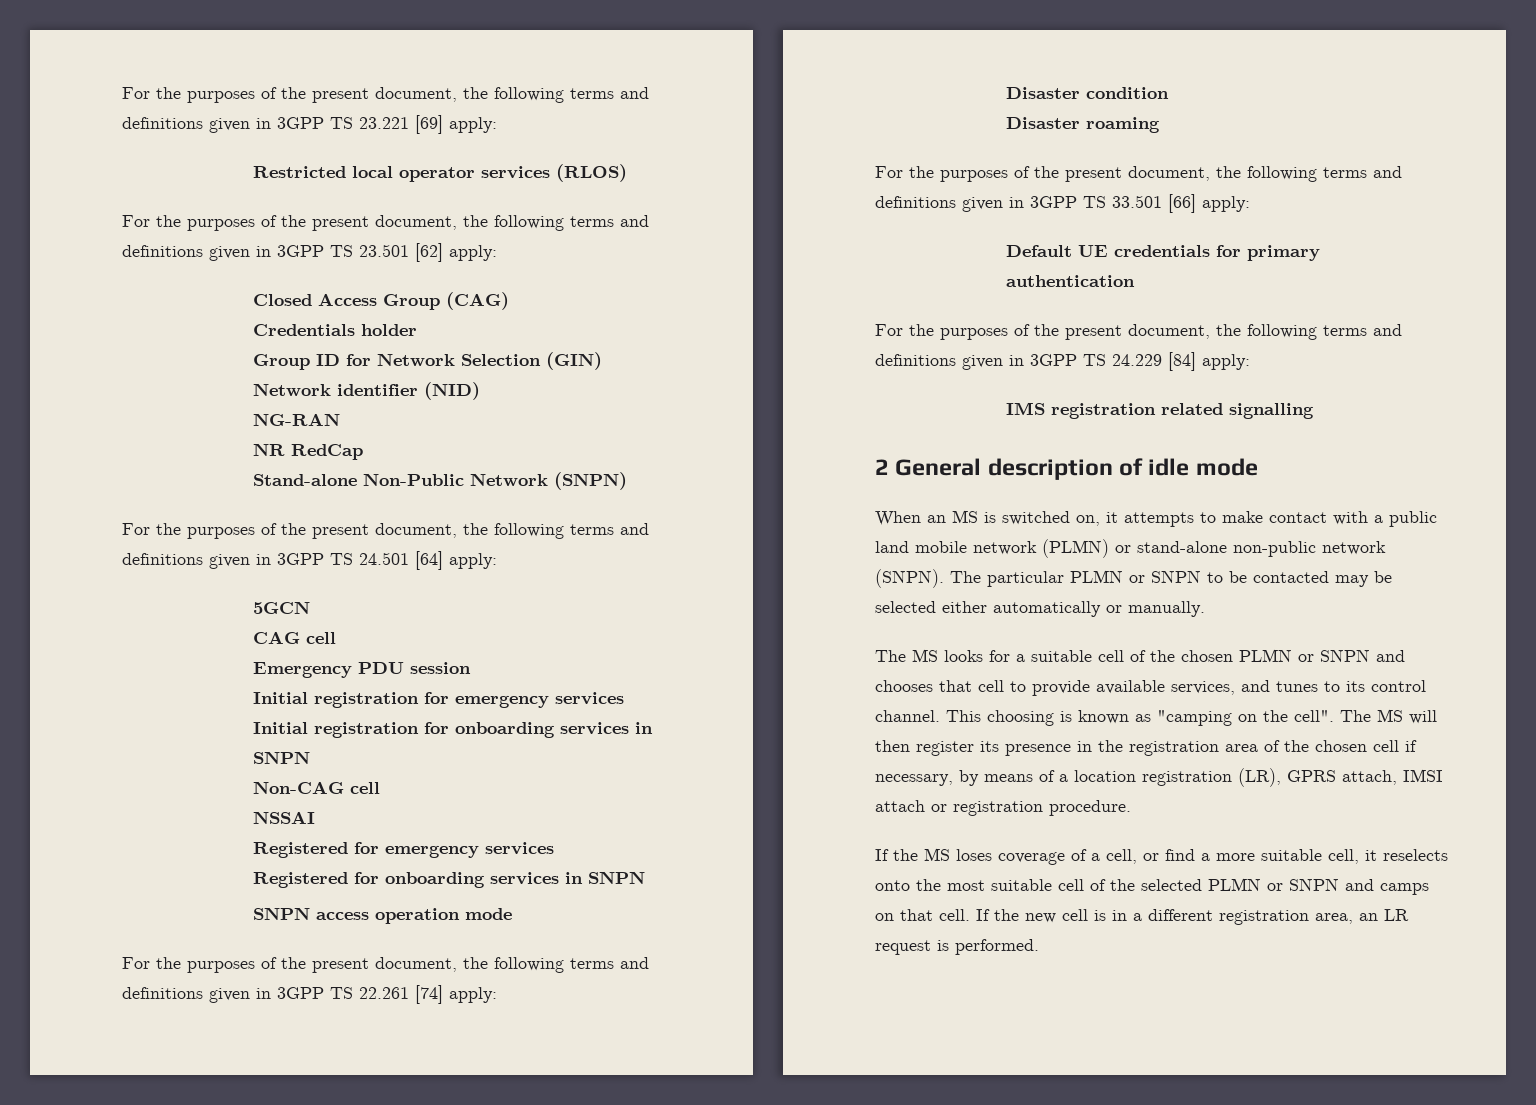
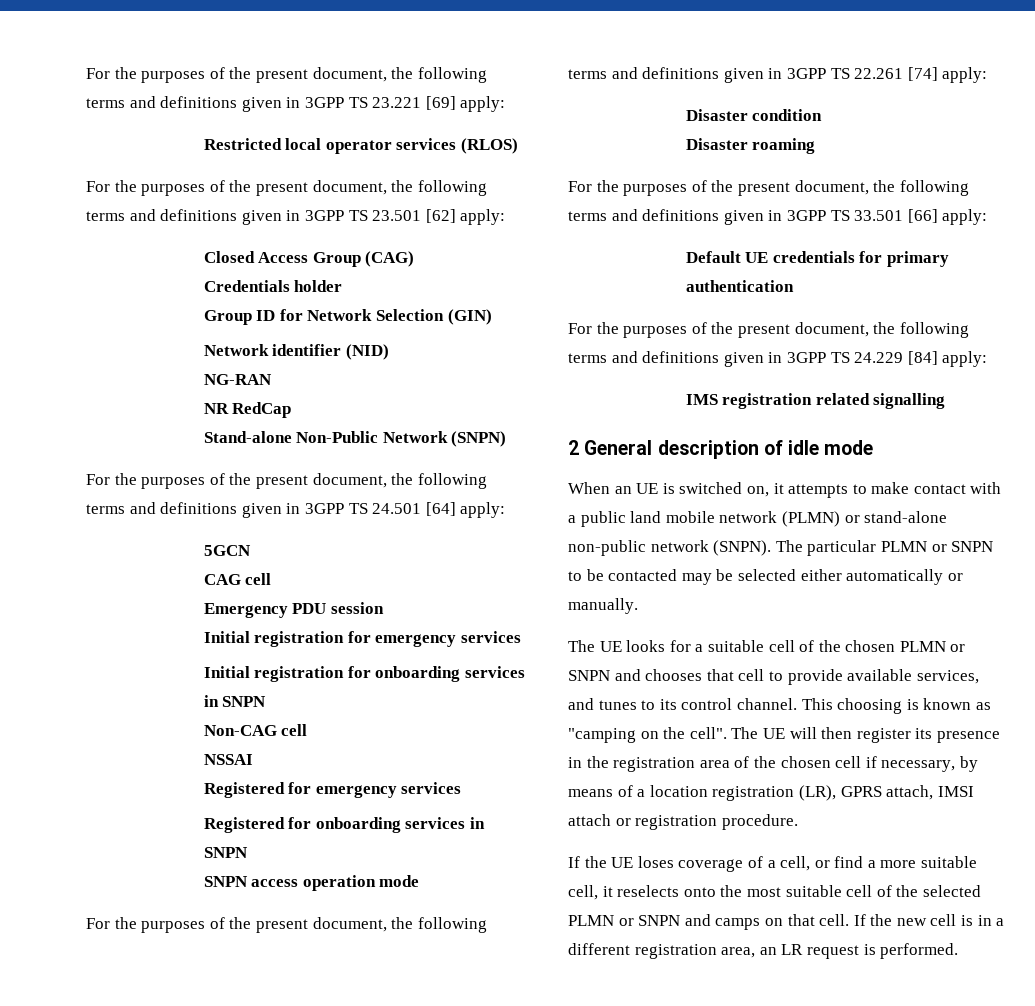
[952,510,978,523] MS -> [636,483,659,494] UE
[912,649,938,662] MS -> [599,641,622,652] UE
[1377,709,1403,722] MS -> [762,728,785,739] UE
[924,848,950,861] MS -> [611,857,634,868] UE

